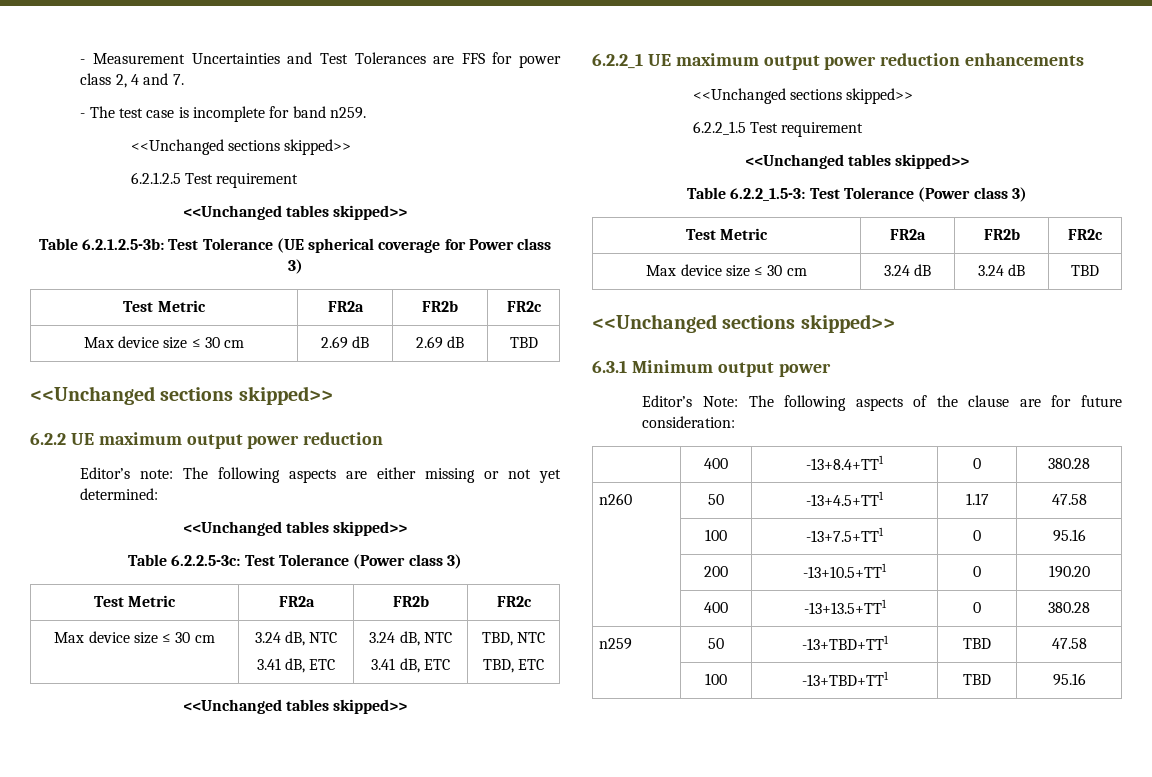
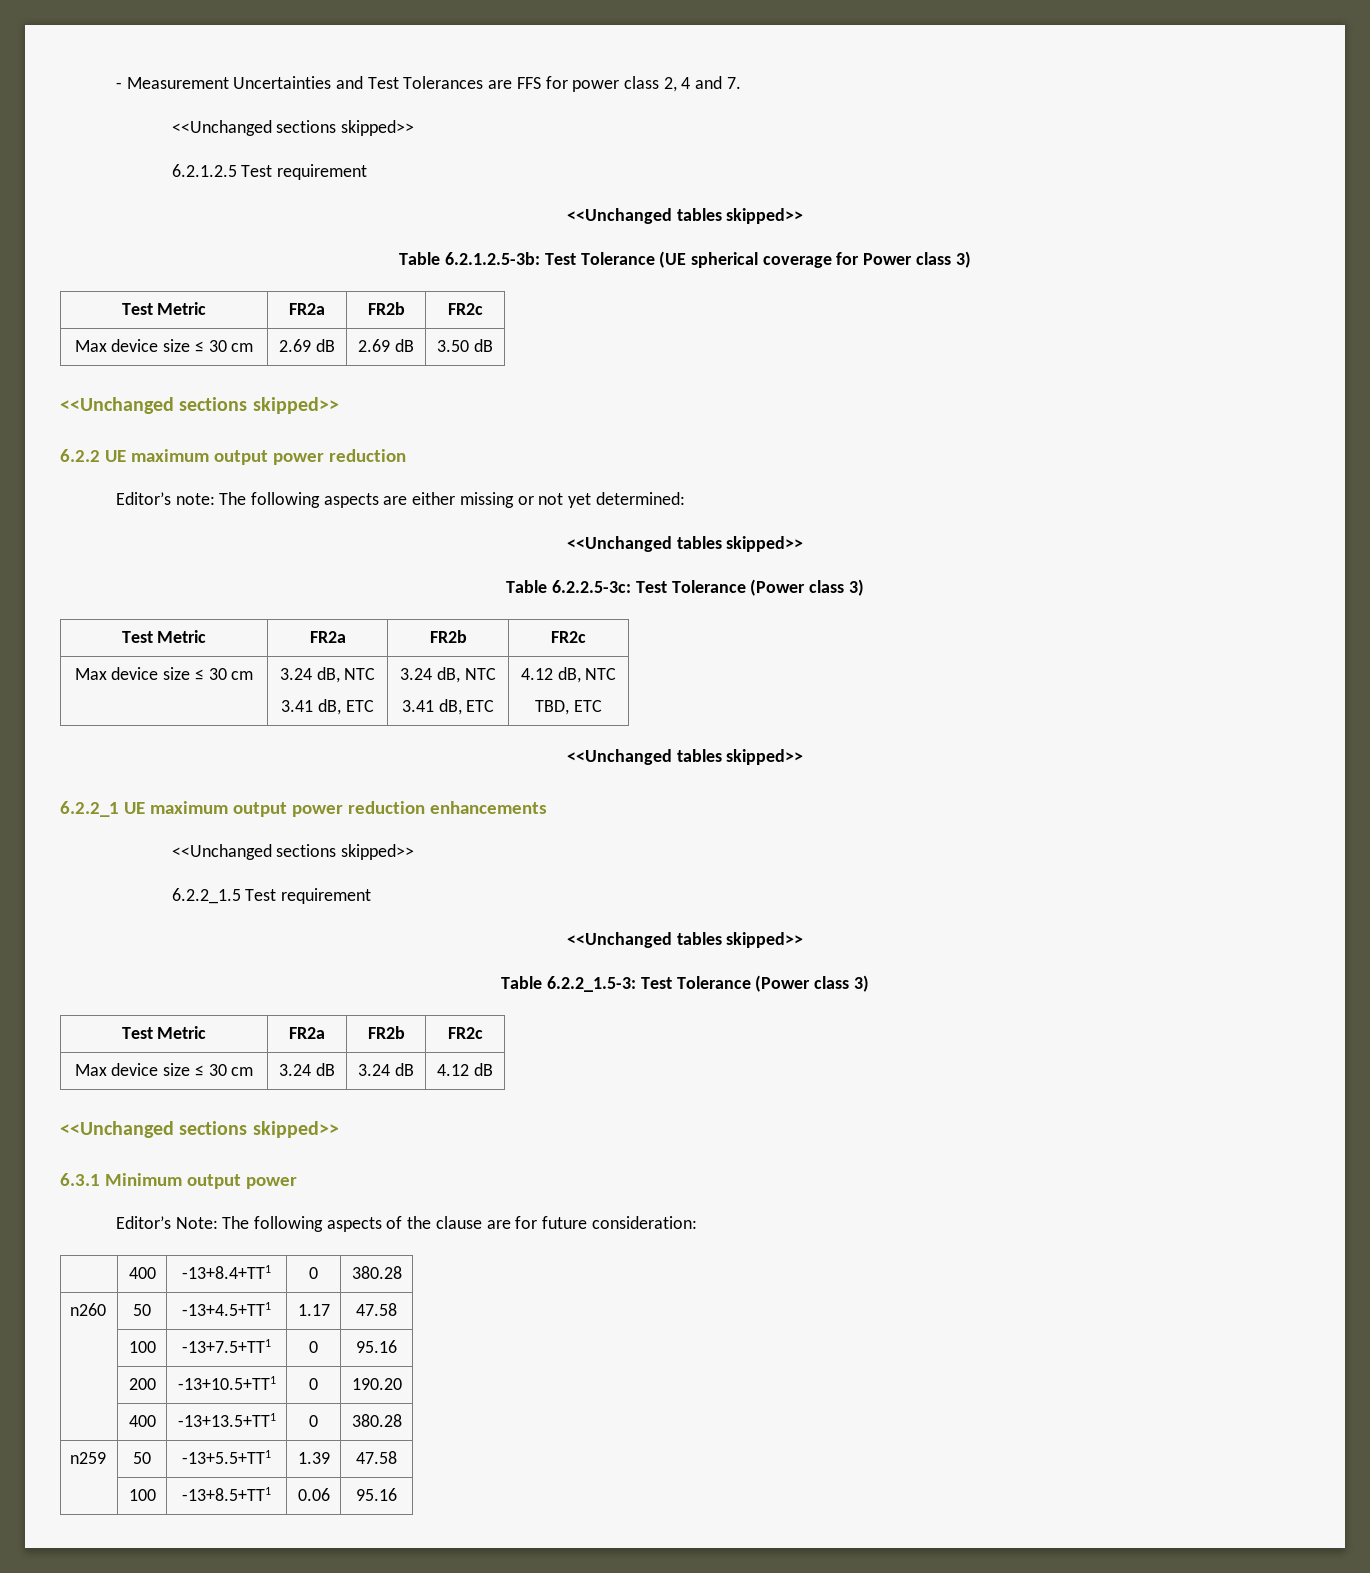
[80,106,366,122] // - The test case is incomplete for band n259. -> (741, 83) none
[509,337,538,348] TBD -> [437,339,493,352] 3.50 dB
[481,632,513,646] TBD, -> [520,667,581,683] 4.12 dB,
[1071,265,1099,276] TBD -> [437,1063,493,1076] 4.12 dB
[801,635,889,650] [963,638,991,649] [1051,638,1087,649] [705,673,727,685] [801,671,889,686] [963,674,991,685] -13+TBD+TT1 | TBD | 47.58 // | 100 | -13+TBD+TT1 | TBD -> [182,1450,271,1464] [297,1452,330,1464] [356,1451,397,1464] [128,1489,156,1501] [182,1487,271,1501] [297,1488,330,1501] -13+5.5+TT1 | 1.39 | 47.58 // | 100 | -13+8.5+TT1 | 0.06

